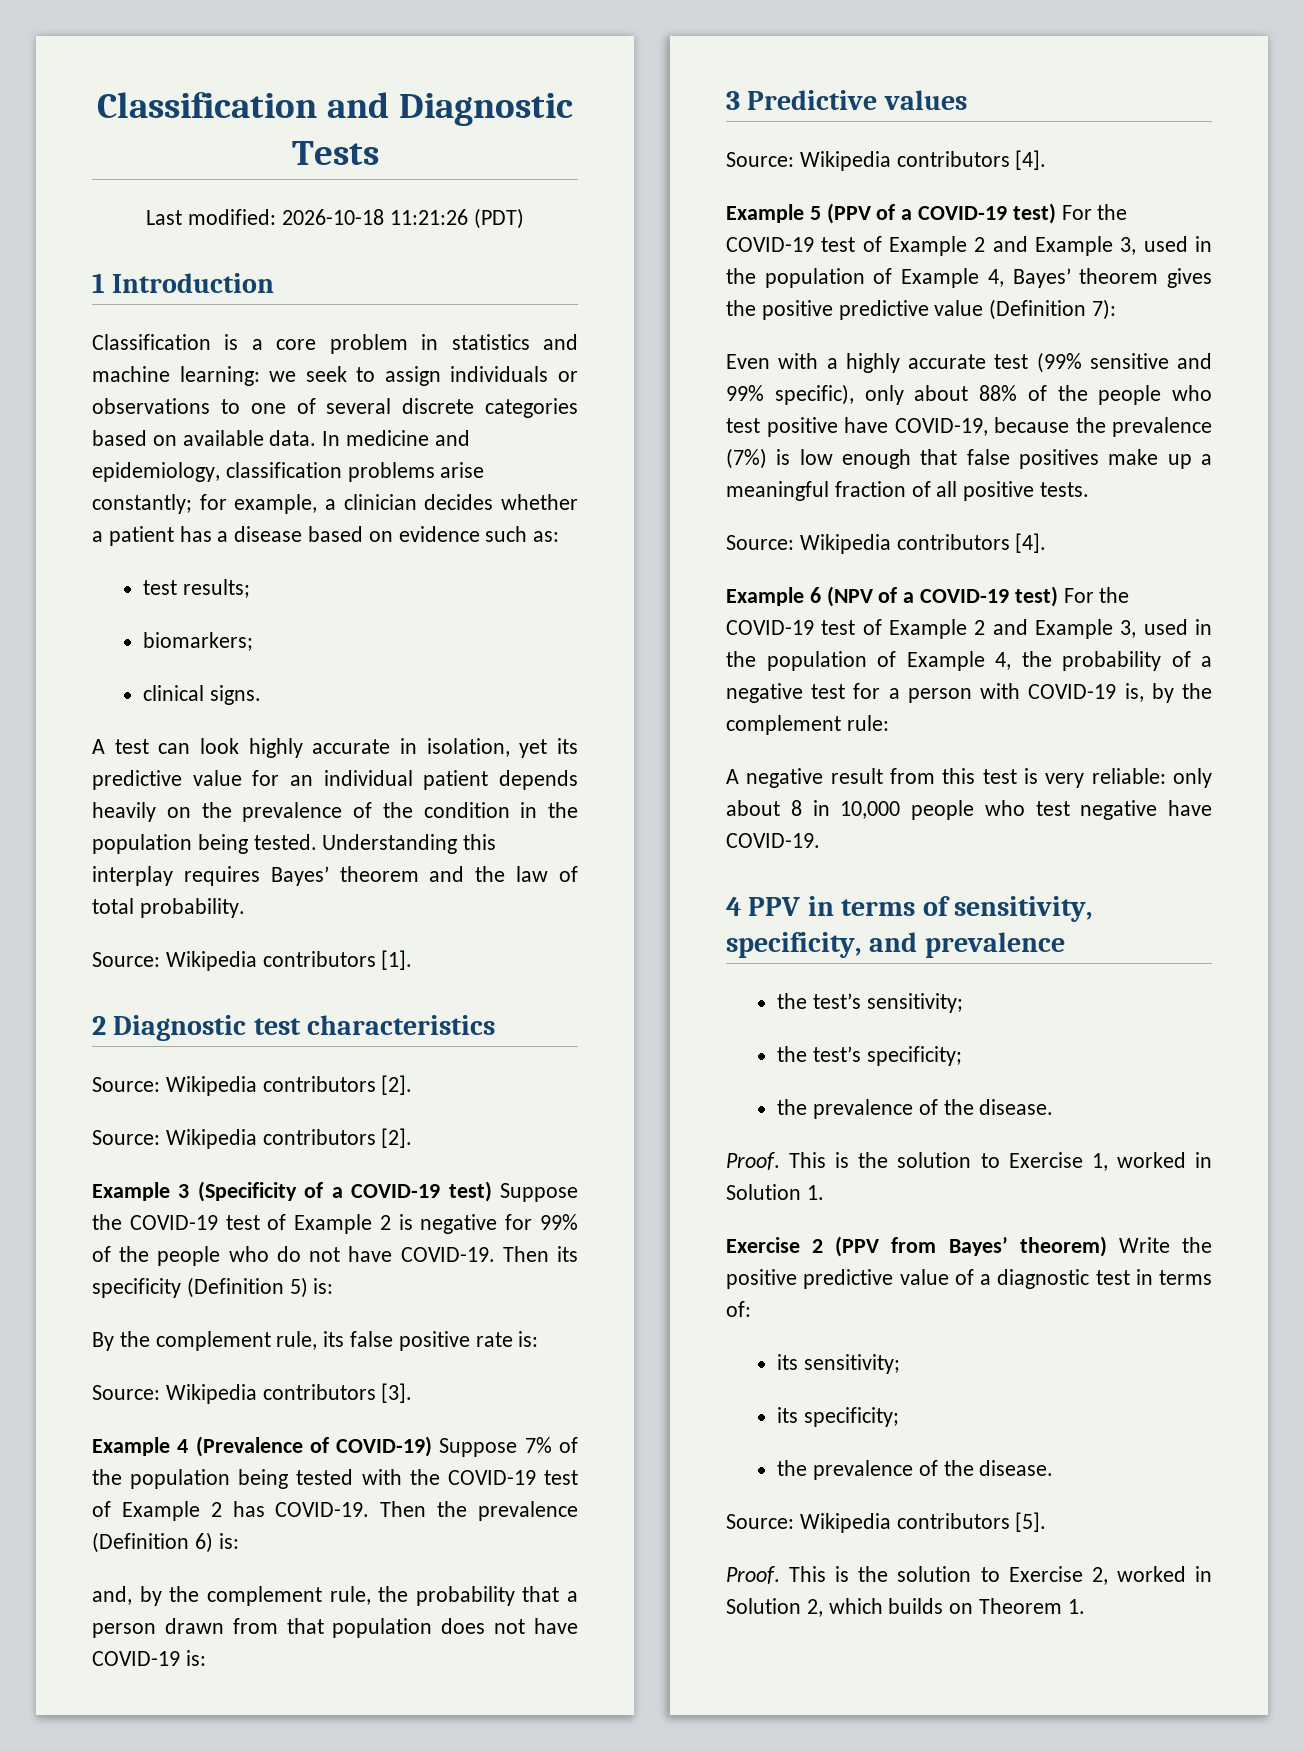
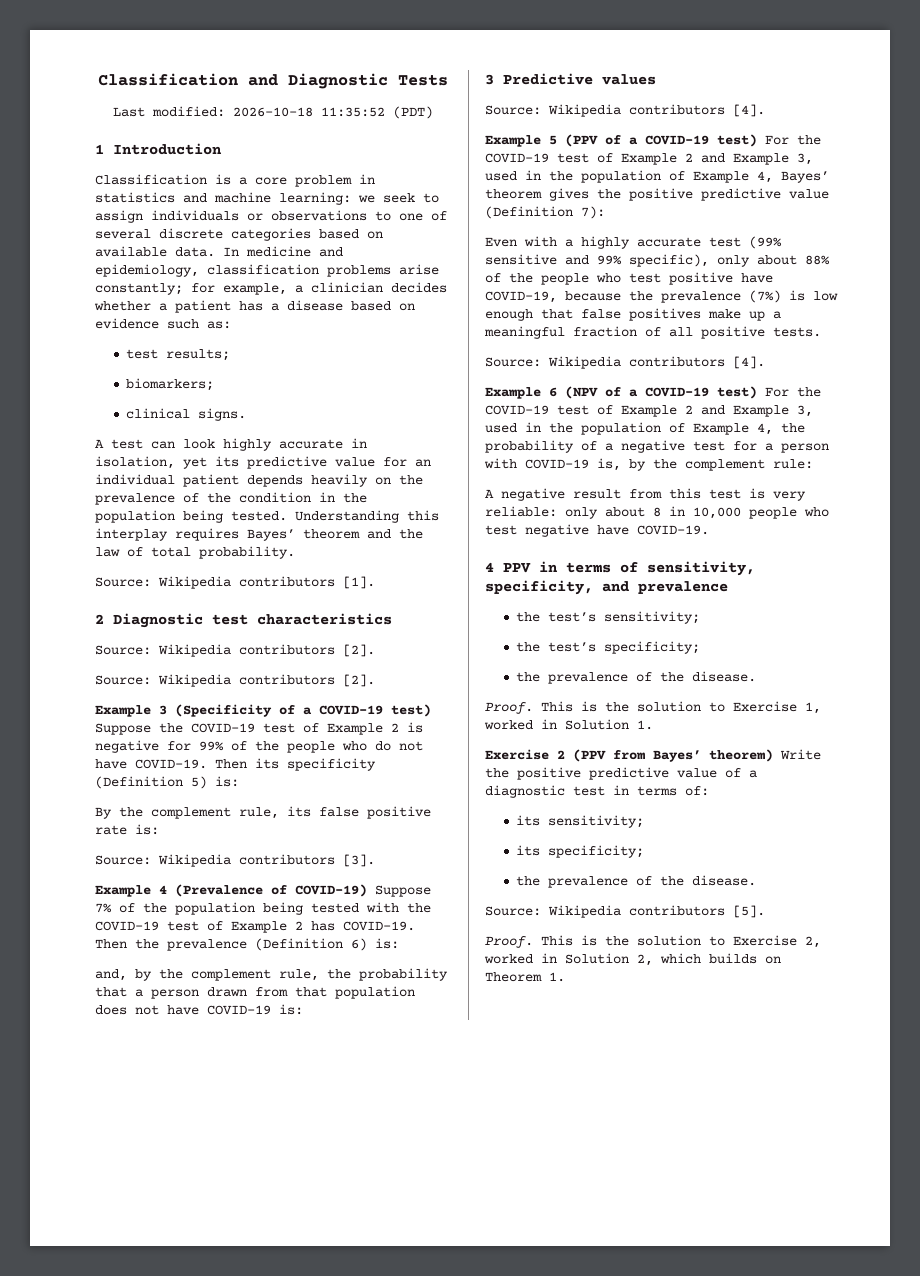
[389,209,468,225] 11:21:26 -> [320,107,385,117] 11:35:52

